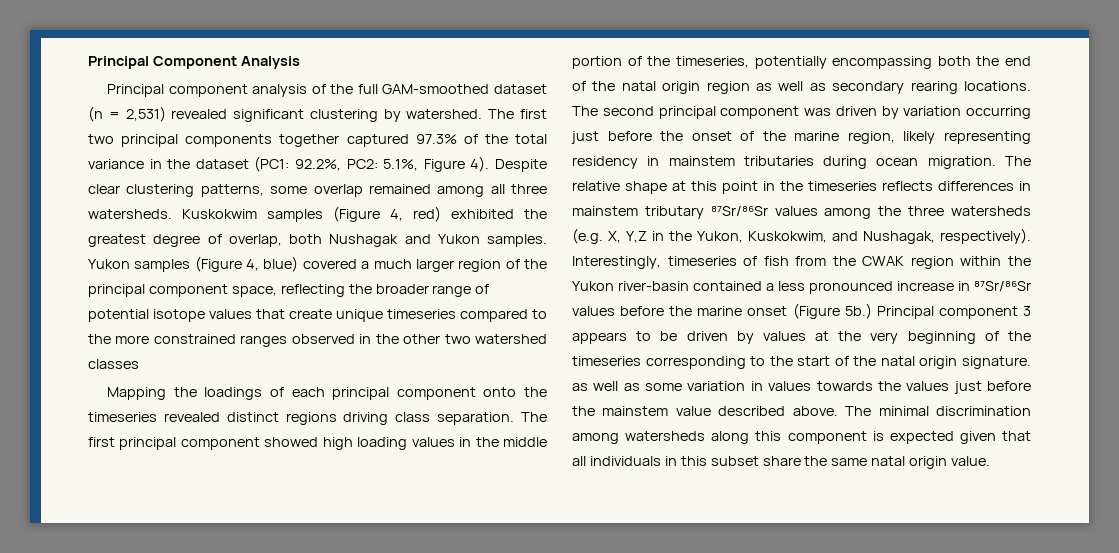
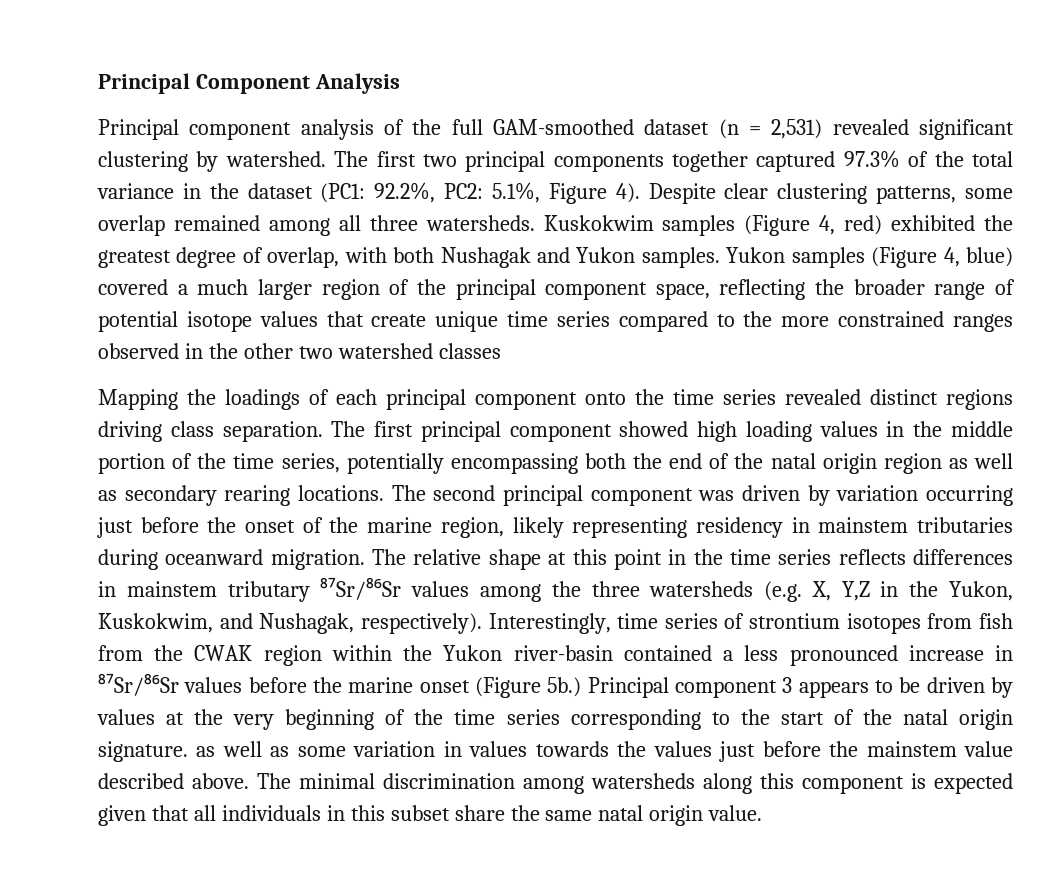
(282, 240) none -> [344,247,387,263] with
[387,309,456,319] timeseries -> [507,311,610,327] time series
[88,412,157,422] timeseries -> [673,389,776,405] time series
[675,56,749,68] timeseries, -> [233,453,340,473] time series,
[876,158,919,166] ocean -> [165,549,264,565] oceanward
[808,181,877,191] timeseries -> [729,549,832,565] time series
[667,256,758,266] timeseries of -> [617,613,973,634] time series of strontium isotopes from
[572,356,641,366] timeseries -> [454,709,560,725] time series

